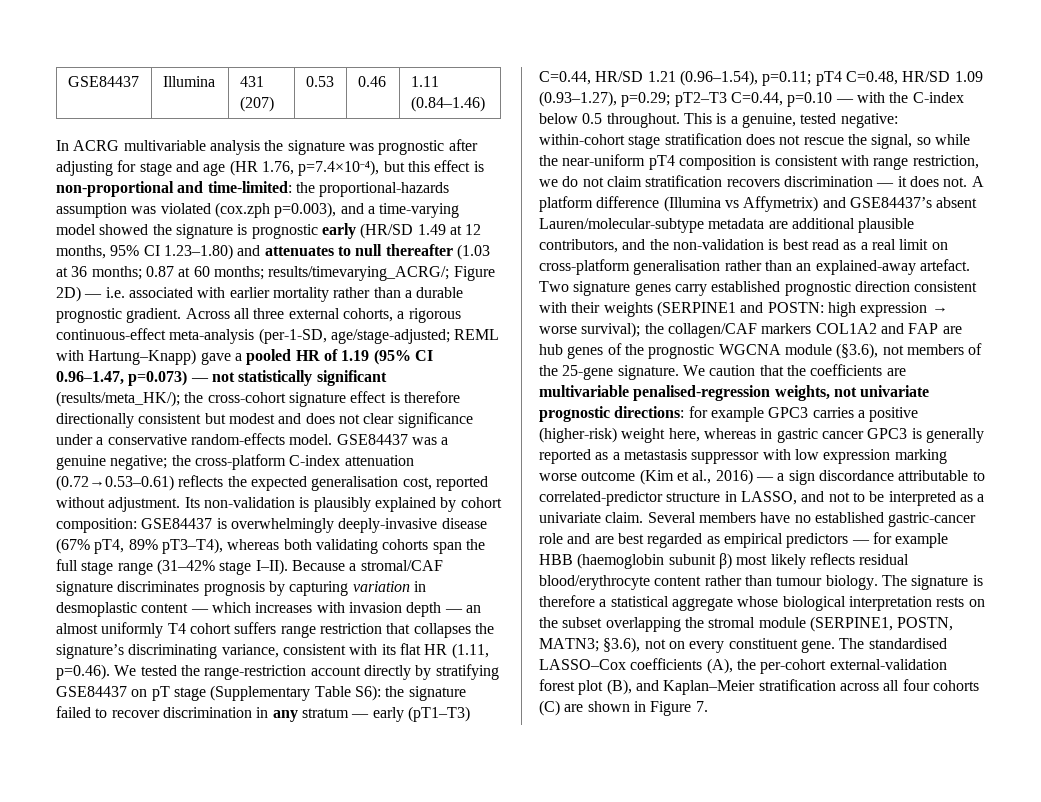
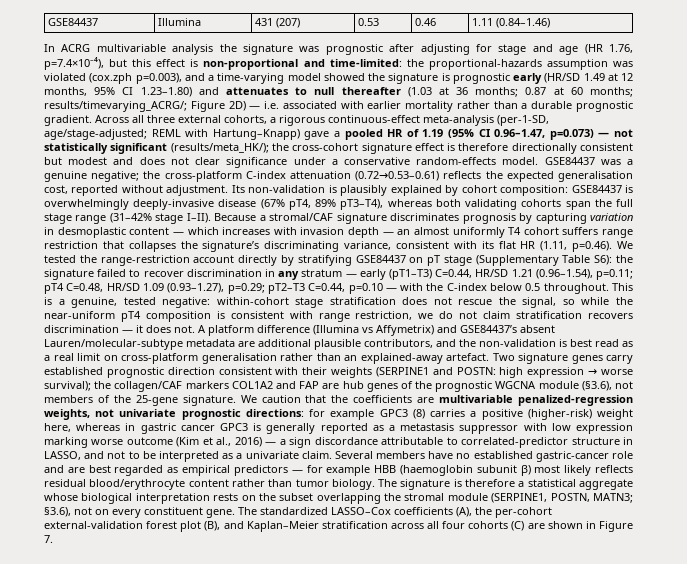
[633,385,771,401] penalised-regression -> [518,395,634,406] penalized-regression
(809, 412) none -> [412,409,425,419] (8)
[776,576,823,586] tumour -> [295,479,329,487] tumor
[868,638,947,649] standardised -> [260,507,328,515] standardized

